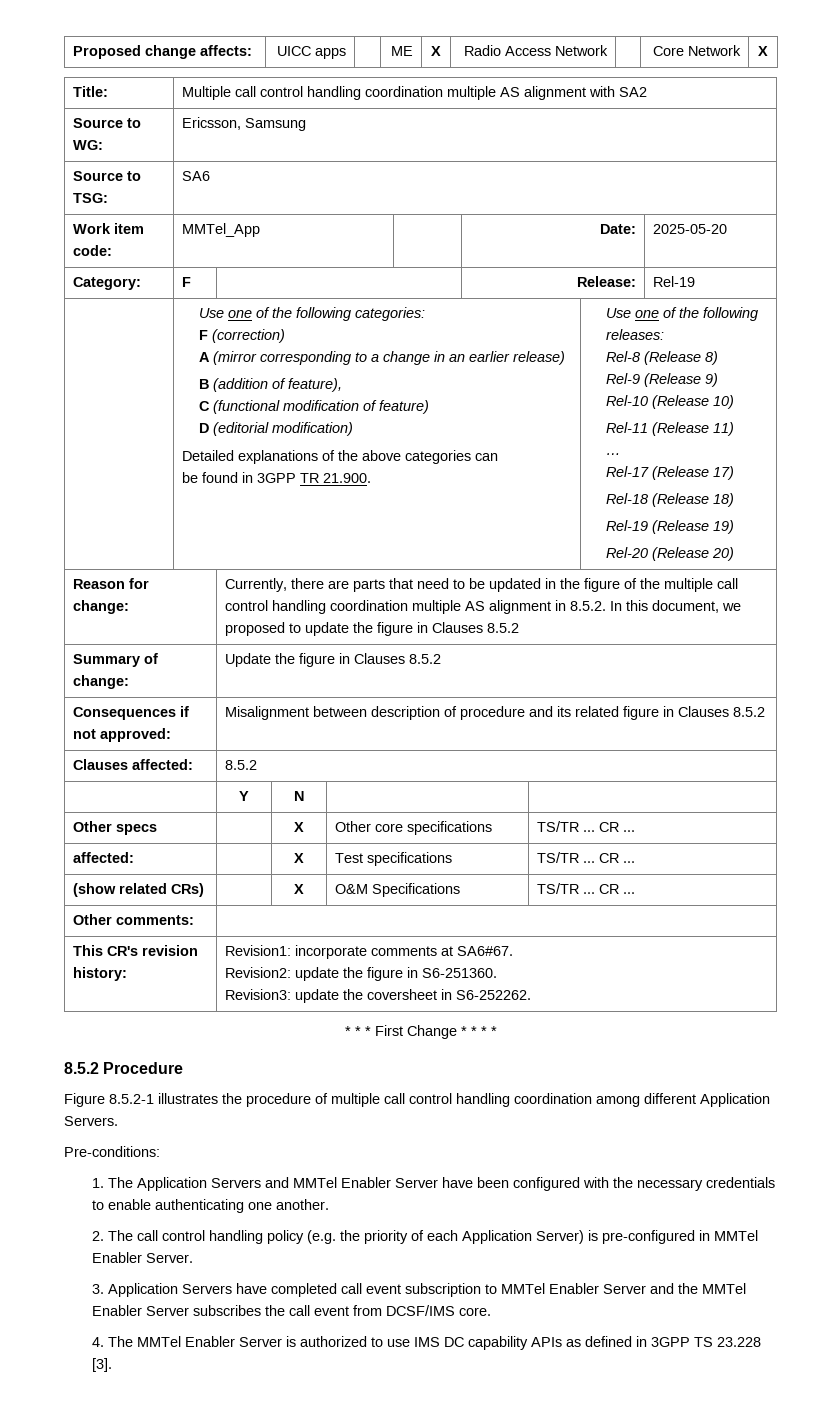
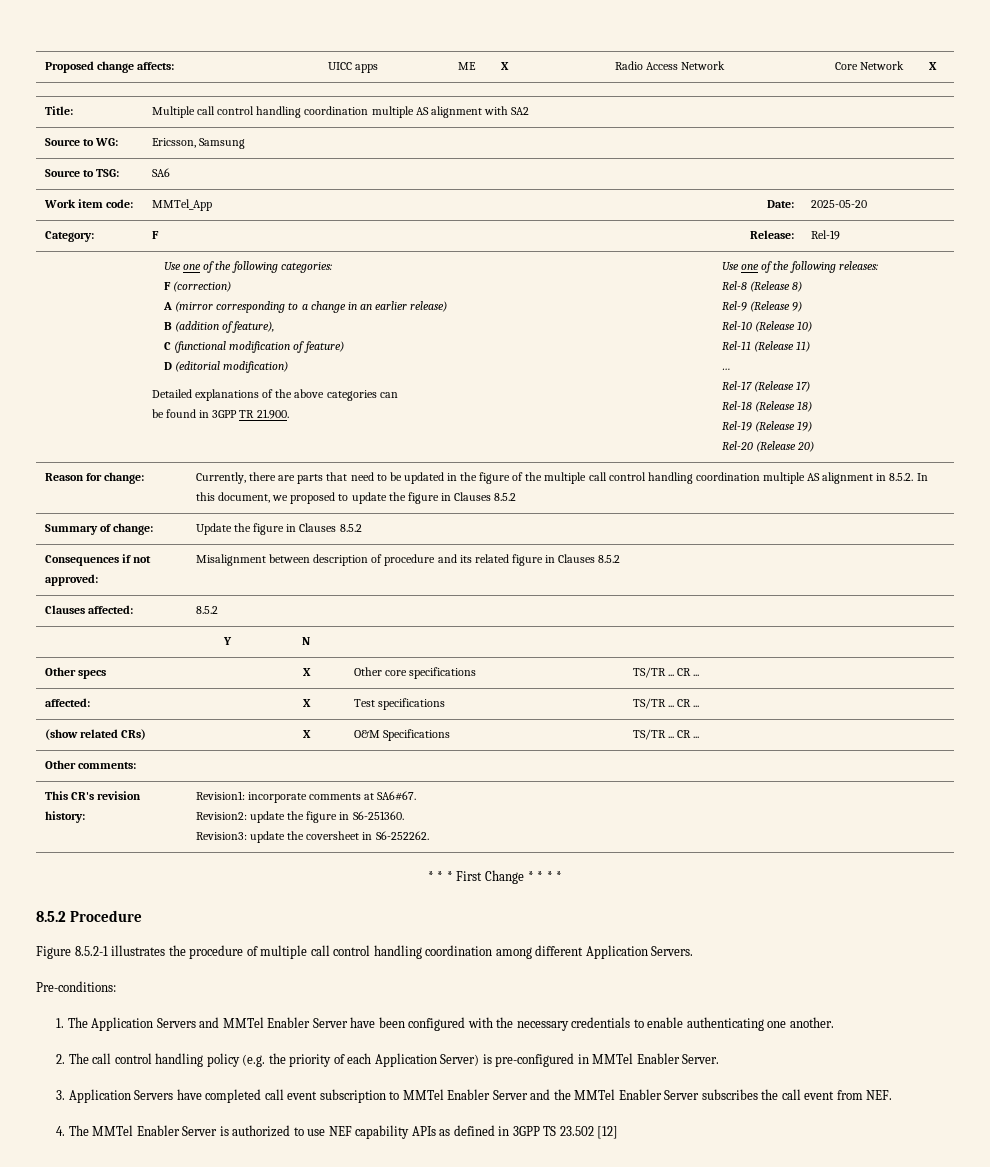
[386,1305,492,1316] DCSF/IMS core. -> [866,1090,893,1100] NEF.
[414,1337,465,1347] IMS DC -> [328,1126,352,1136] NEF
[717,1337,762,1347] [92,1358,113,1372] 23.228 [3]. -> [559,1126,619,1139] 23.502 [12]

